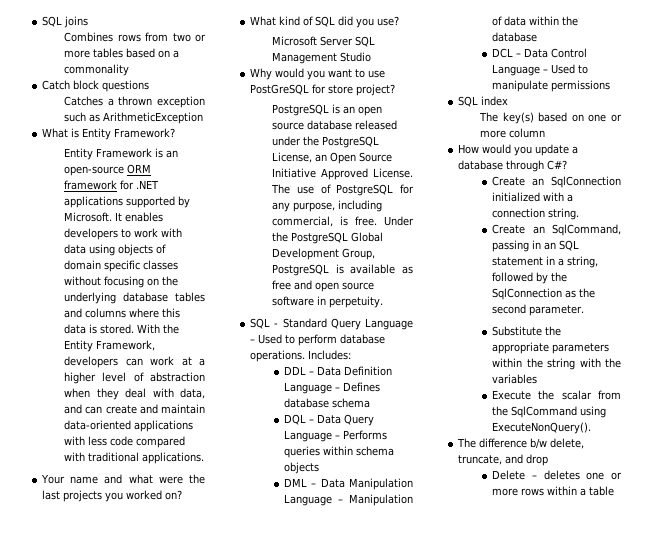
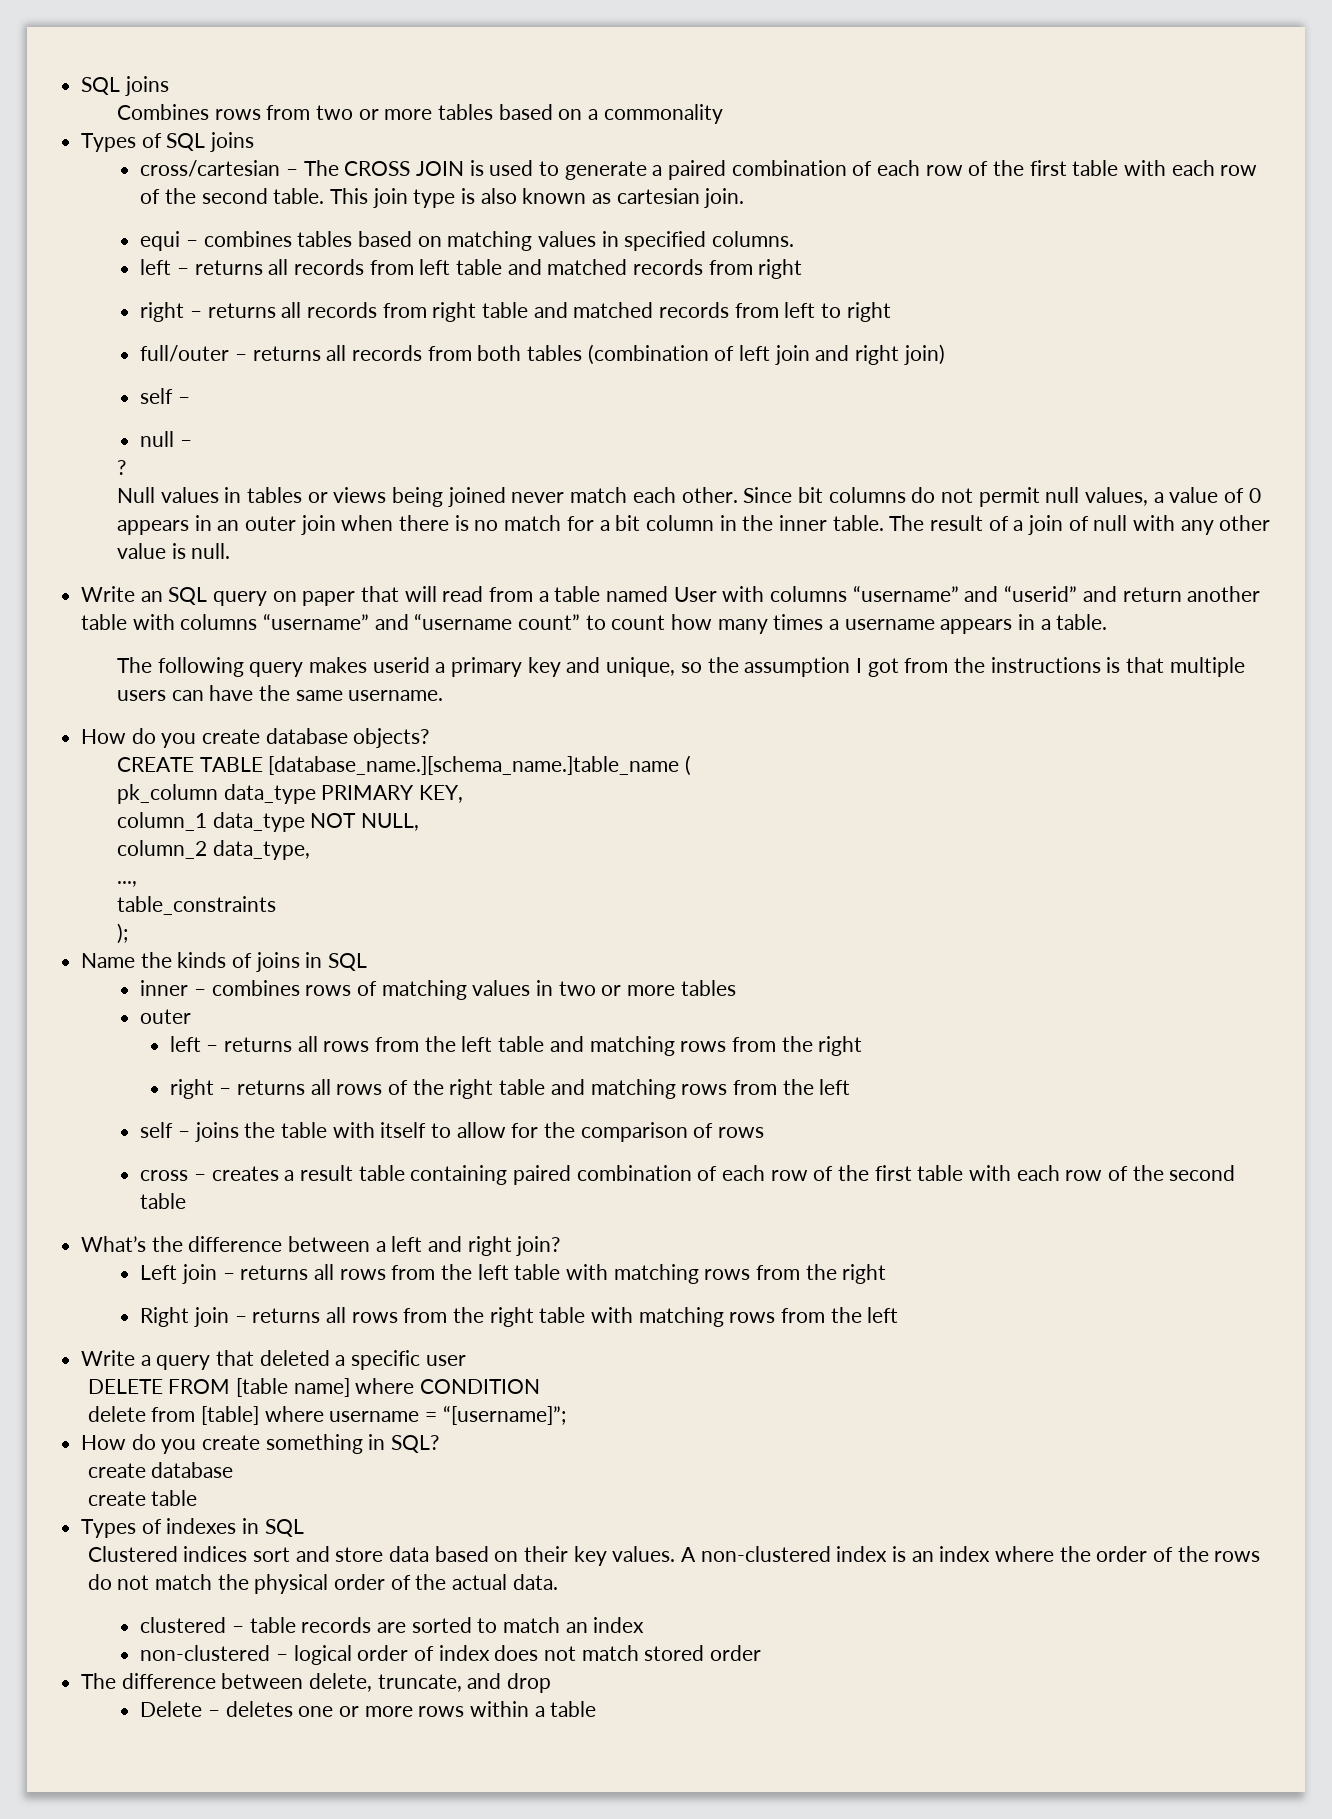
[42,80,150,92] [64,96,206,108] [64,112,204,124] [42,128,176,140] [64,148,179,160] [64,164,152,176] [64,180,160,190] [64,196,191,208] [64,212,164,222] [64,228,183,240] [64,244,167,256] [64,260,179,272] [64,276,179,288] [64,292,205,304] [64,308,181,318] [64,324,180,334] [64,340,156,352] [64,356,205,368] [64,372,205,384] [64,388,205,400] [64,404,205,414] [64,420,194,432] [64,436,186,448] [64,452,205,464] [41,474,205,484] [42,490,183,502] [250,16,400,28] [272,36,376,47] [272,52,372,64] [250,68,386,80] [250,84,396,96] [272,104,383,116] [272,120,398,130] [272,136,380,148] [272,152,393,164] [272,168,413,180] [271,184,414,196] [272,200,383,212] [272,216,414,227] [272,232,384,244] [272,248,376,260] [272,264,413,276] [272,280,375,292] [272,296,384,308] [250,318,413,330] [250,334,386,346] [250,350,352,362] [284,366,393,376] [284,382,381,394] [284,398,371,408] [284,414,375,426] [284,430,388,442] [284,446,395,458] [284,462,320,474] [284,478,413,490] [284,494,413,506] [492,16,579,26] [492,32,538,42] [492,48,588,58] [492,64,589,76] [492,80,611,92] [458,96,509,107] [479,112,622,124] [480,128,546,138] [458,144,579,156] [458,160,568,172] [492,176,621,188] [492,192,574,202] [492,208,580,220] [492,224,621,236] [492,240,580,252] [492,256,599,268] [492,272,568,284] [492,288,596,300] [492,304,585,316] [492,326,562,336] [492,342,610,354] [492,358,621,370] [492,374,538,384] [492,390,621,400] [492,406,607,418] [492,422,592,434] Catch block questions // Catches a thrown exception such as ArithmeticException // What is Entity Framework? // Entity Framework is an open-source ORM framework for .NET applications supported by Microsoft. It enables developers to work with data using objects of domain specific classes without focusing on the underlying database tables and columns where this data is stored. With the Entity Framework, developers can work at a higher level of abstraction when they deal with data, and can create and maintain data-oriented applications with less code compared with traditional applications. // Your name and what were the last projects you worked on? // What kind of SQL did you use? // Microsoft Server SQL Management Studio // Why would you want to use PostGreSQL for store project? // PostgreSQL is an open source database released under the PostgreSQL License, an Open Source Initiative Approved License. The use of PostgreSQL for any purpose, including commercial, is free. Under the PostgreSQL Global Development Group, PostgreSQL is available as free and open source software in perpetuity. // SQL - Standard Query Language – Used to perform database operations. Includes: // DDL – Data Definition Language – Defines database schema // DQL – Data Query Language – Performs queries within schema objects // DML – Data Manipulation Language – Manipulation of data within the database // DCL – Data Control Language – Used to manipulate permissions // SQL index // The key(s) based on one or more column // How would you update a database through C#? // Create an SqlConnection initialized with a connection string. // Create an SqlCommand, passing in an SQL statement in a string, followed by the SqlConnection as the second parameter. // Substitute the appropriate parameters within the string with the variables // Execute the scalar from the SqlCommand using ExecuteNonQuery(). -> [81,132,255,152] [140,160,1258,180] [140,188,745,208] [140,231,794,251] [140,259,803,279] [140,302,891,322] [140,344,945,365] [140,388,190,404] [140,431,192,447] [117,460,127,475] [117,487,1261,507] [117,515,1271,535] [117,543,231,559] [81,585,1261,606] [81,613,1108,634] [117,657,1245,677] [117,685,444,701] [81,728,430,748] [117,755,692,776] [117,784,464,804] [117,812,420,832] [117,840,310,860] [117,881,138,887] [117,896,277,915] [117,923,129,944] [81,952,368,972] [140,980,736,1000] [140,1009,192,1024] [169,1036,863,1056] [169,1079,851,1099] [140,1122,764,1142] [140,1165,1236,1185] [140,1193,187,1209] [81,1236,561,1256] [140,1264,887,1284] [140,1307,899,1327] [81,1350,466,1370] [87,1378,540,1397] [87,1405,566,1425] [81,1434,440,1454] [87,1462,234,1478] [87,1490,198,1506] [81,1518,304,1538] [87,1546,1261,1566] [87,1574,558,1594] [140,1617,645,1633] [140,1645,761,1665] Types of SQL joins // cross/cartesian – The CROSS JOIN is used to generate a paired combination of each row of the first table with each row of the second table. This join type is also known as cartesian join. // equi – combines tables based on matching values in specified columns. // left – returns all records from left table and matched records from right // right – returns all records from right table and matched records from left to right // full/outer – returns all records from both tables (combination of left join and right join) // self – // null – // ? // Null values in tables or views being joined never match each other. Since bit columns do not permit null values, a value of 0 appears in an outer join when there is no match for a bit column in the inner table. The result of a join of null with any other value is null. // Write an SQL query on paper that will read from a table named User with columns “username” and “userid” and return another table with columns “username” and “username count” to count how many times a username appears in a table. // The following query makes userid a primary key and unique, so the assumption I got from the instructions is that multiple users can have the same username. // How do you create database objects? // CREATE TABLE [database_name.][schema_name.]table_name ( // pk_column data_type PRIMARY KEY, // column_1 data_type NOT NULL, // column_2 data_type, // ..., // table_constraints // ); // Name the kinds of joins in SQL // inner – combines rows of matching values in two or more tables // outer // left – returns all rows from the left table and matching rows from the right // right – returns all rows of the right table and matching rows from the left // self – joins the table with itself to allow for the comparison of rows // cross – creates a result table containing paired combination of each row of the first table with each row of the second table // What’s the difference between a left and right join? // Left join – returns all rows from the left table with matching rows from the right // Right join – returns all rows from the right table with matching rows from the left // Write a query that deleted a specific user // DELETE FROM [table name] where CONDITION // delete from [table] where username = “[username]”; // How do you create something in SQL? // create database // create table // Types of indexes in SQL // Clustered indices sort and store data based on their key values. A non-clustered index is an index where the order of the rows do not match the physical order of the actual data. // clustered – table records are sorted to match an index // non-clustered – logical order of index does not match stored order
[530,438,548,449] b/w -> [221,1673,304,1689] between

